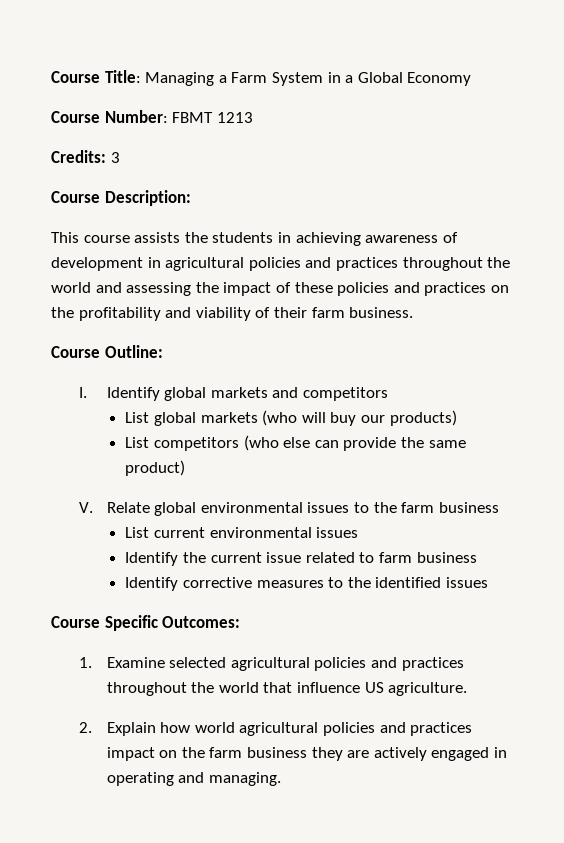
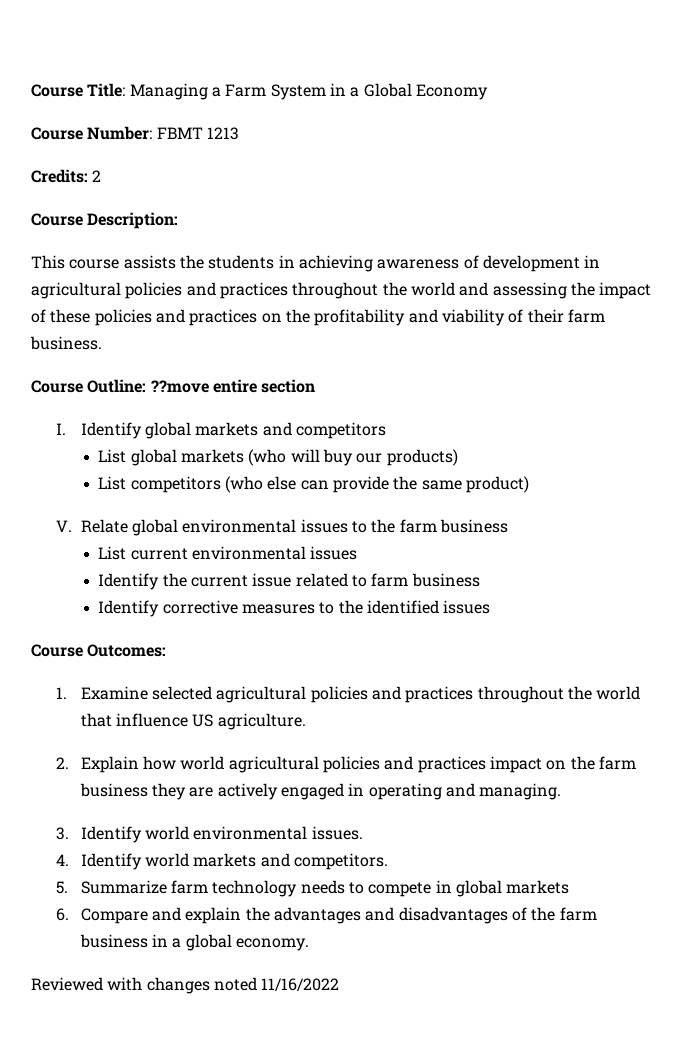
[110,152,120,163] 3 -> [92,170,102,182] 2
(163, 351) none -> [150,379,316,393] ??move entire section
[104,615,158,631] Specific -> (83, 650) none
(281, 779) none -> [55,826,363,843] [55,853,389,870] [55,880,570,897] [55,907,597,924] [79,934,310,951] [31,977,340,994] // 3. Identify world environmental issues. // 4. Identify world markets and competitors. // 5. Summarize farm technology needs to compete in global markets // 6. Compare and explain the advantages and disadvantages of the farm business in a global economy. // Reviewed with changes noted 11/16/2022

